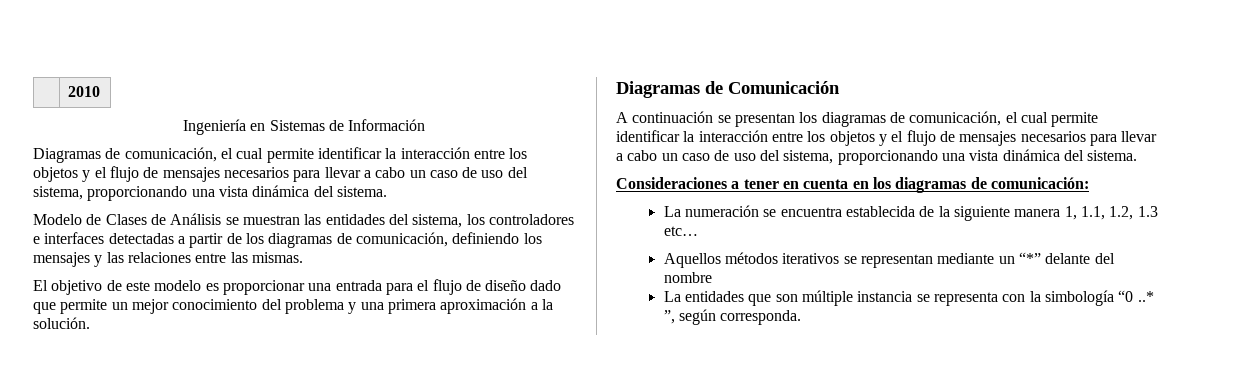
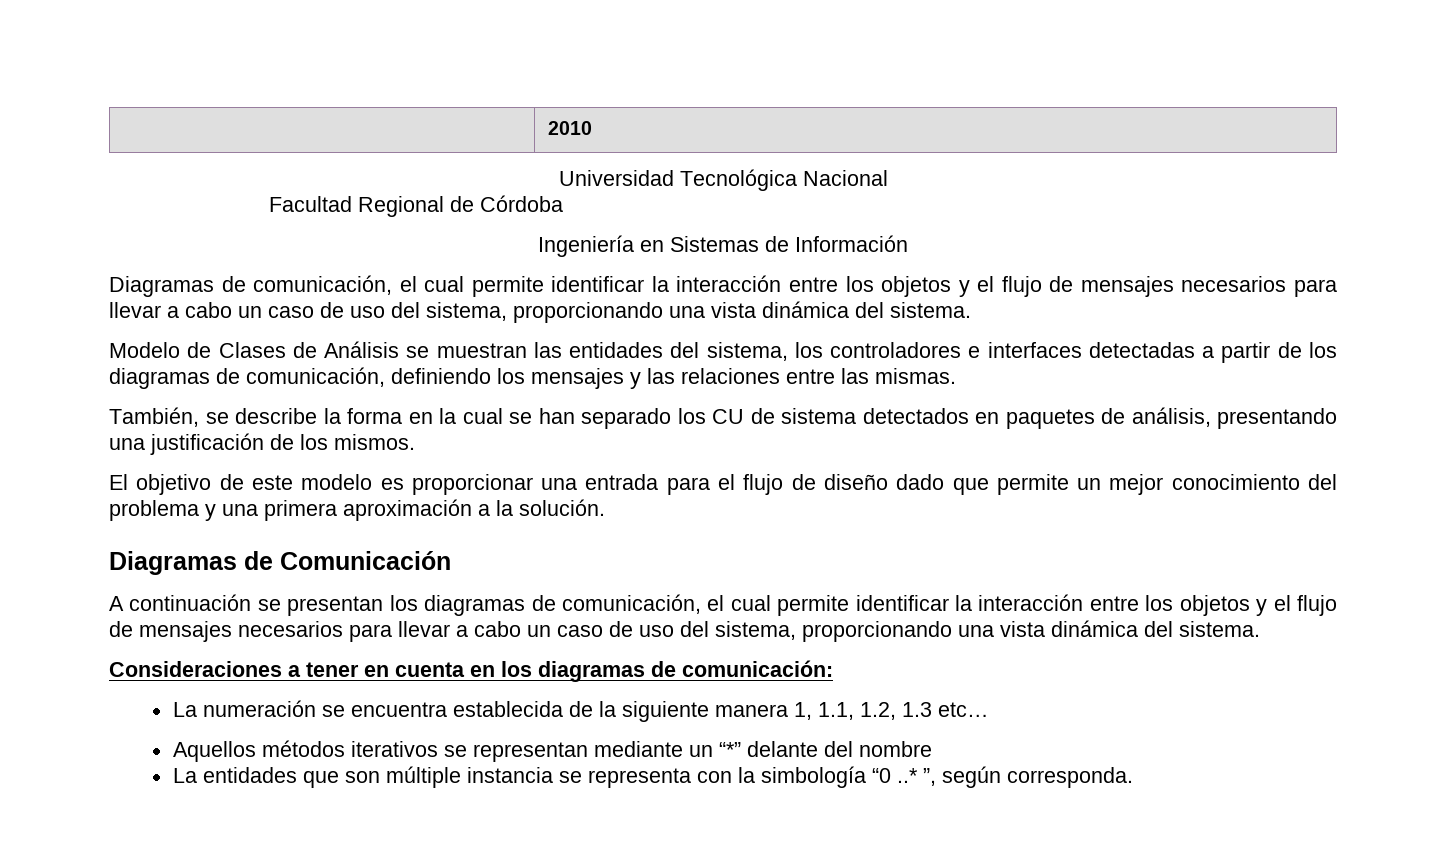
(101, 91) none -> [558,169,888,191] [268,195,563,217] // Universidad Tecnológica Nacional // Facultad Regional de Córdoba
(303, 257) none -> [109,407,1337,429] [109,433,415,455] // También, se describe la forma en la cual se han separado los CU de sistema detectados en paquetes de análisis, presentando una justificación de los mismos.

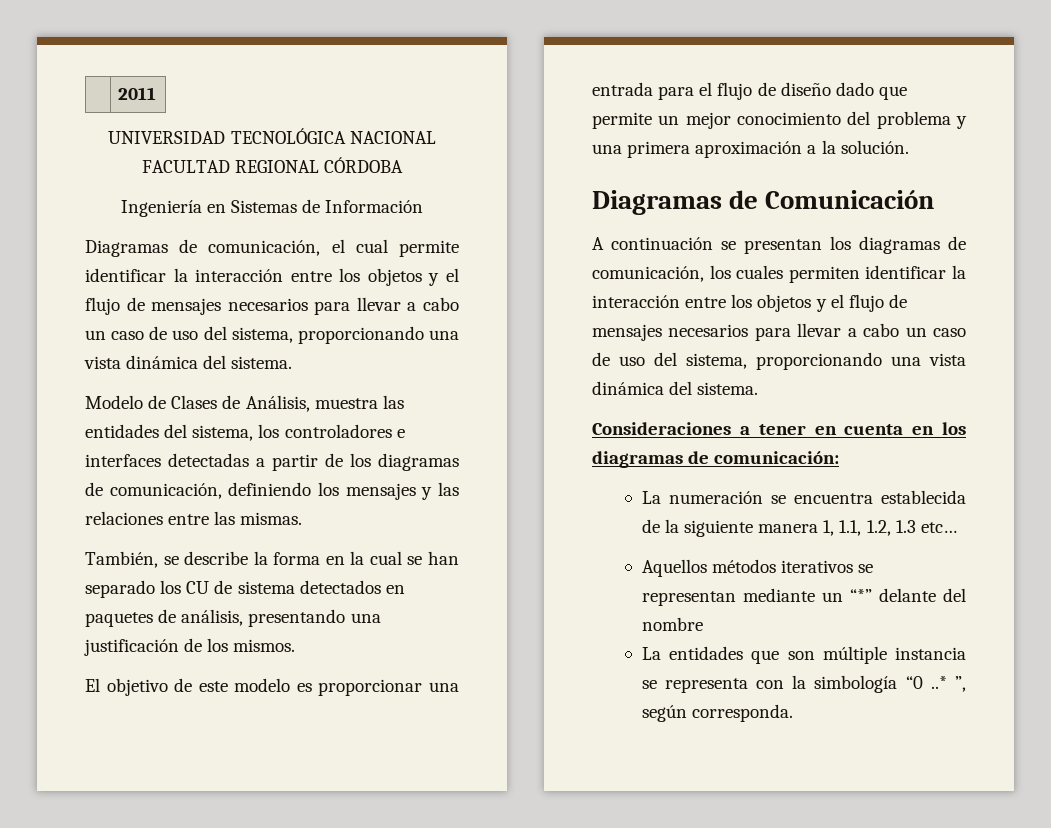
[548,121,593,135] [558,169,888,191] [268,195,563,217] | 2010 // Universidad Tecnológica Nacional // Facultad Regional de Córdoba -> [117,87,156,100] [108,128,436,144] [141,157,404,173] | 2011 // UNIVERSIDAD TECNOLÓGICA NACIONAL FACULTAD REGIONAL CÓRDOBA
[324,341,527,358] Análisis se muestran -> [245,395,378,412] Análisis, muestra
[707,595,850,616] el cual permite -> [709,265,860,283] los cuales permiten

